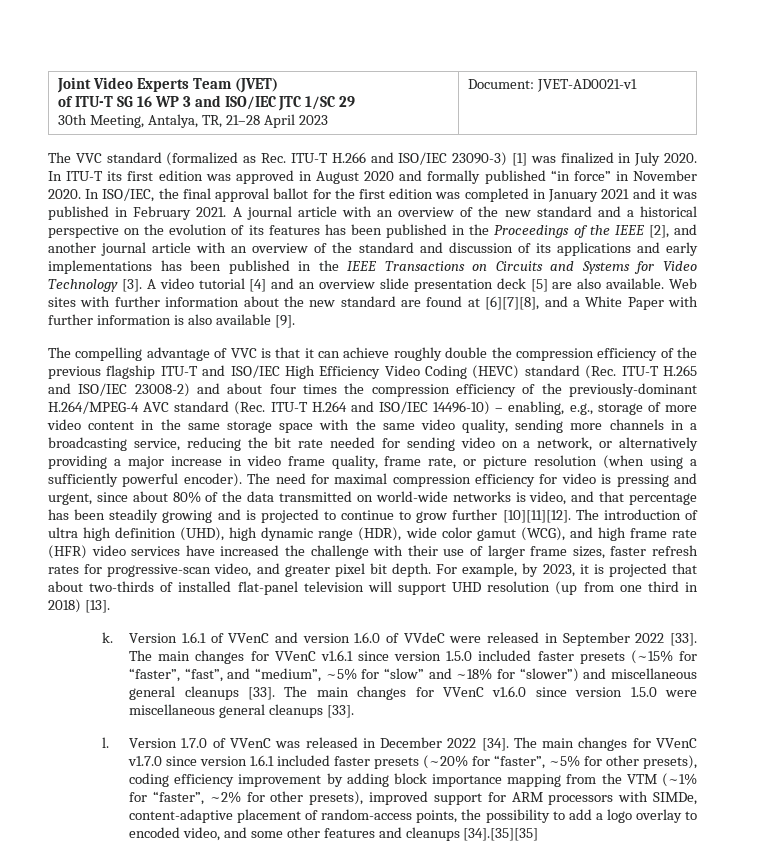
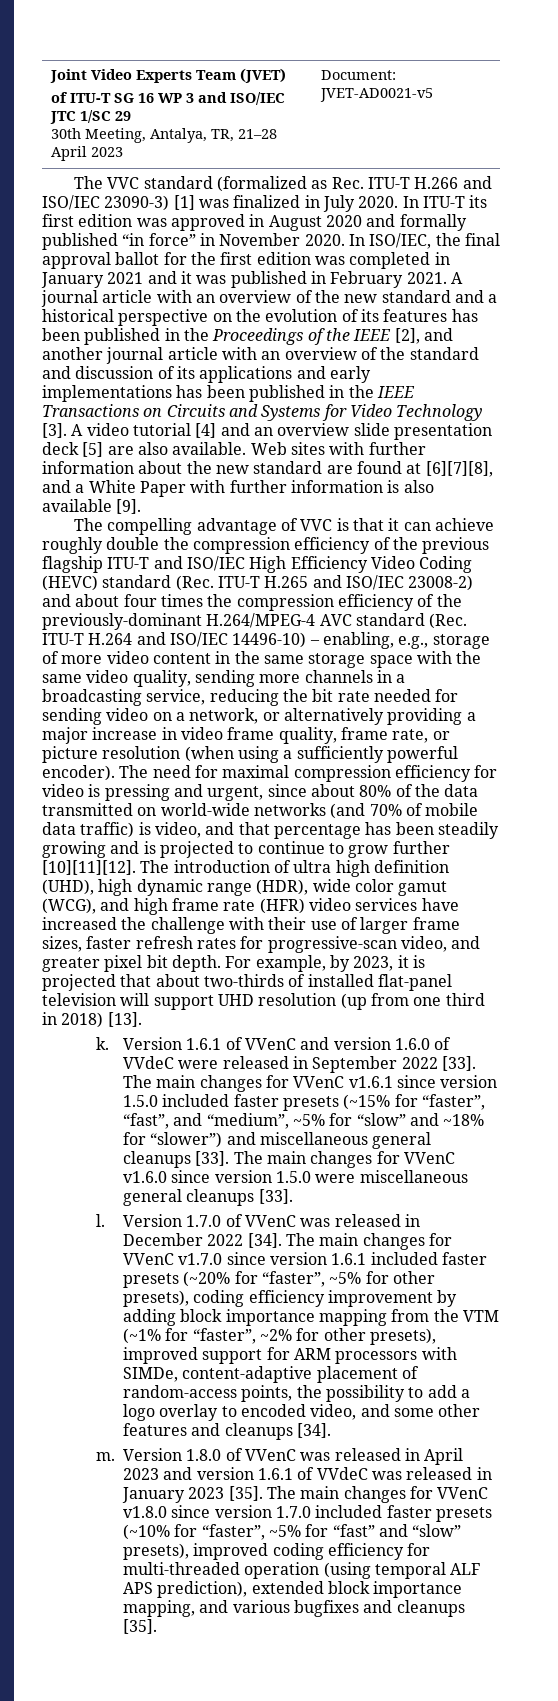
[537,79,638,92] JVET-AD0021-v1 -> [320,88,434,102] JVET-AD0021-v5
(511, 496) none -> [330,803,479,819] [42,822,135,838] (and 70% of mobile data traffic)
[463,828,539,841] [34].[35][35] -> [296,1423,331,1438] [95,1448,464,1465] [122,1467,492,1480] [121,1486,489,1503] [122,1505,492,1522] [122,1524,462,1540] [122,1543,431,1560] [122,1562,481,1579] [122,1581,463,1598] [122,1600,465,1617] [122,1619,157,1634] [34]. // m. Version 1.8.0 of VVenC was released in April 2023 and version 1.6.1 of VVdeC was released in January 2023 [35]. The main changes for VVenC v1.8.0 since version 1.7.0 included faster presets (~10% for “faster”, ~5% for “fast” and “slow” presets), improved coding efficiency for multi-threaded operation (using temporal ALF APS prediction), extended block importance mapping, and various bugfixes and cleanups [35].

